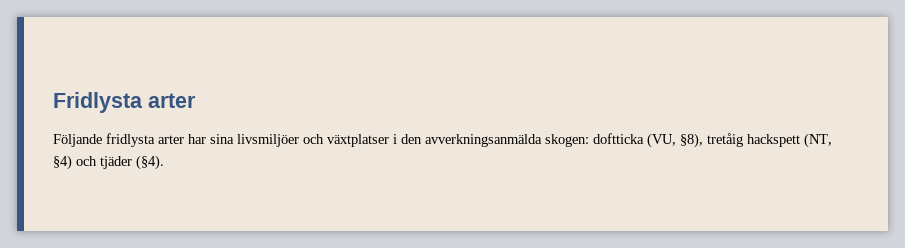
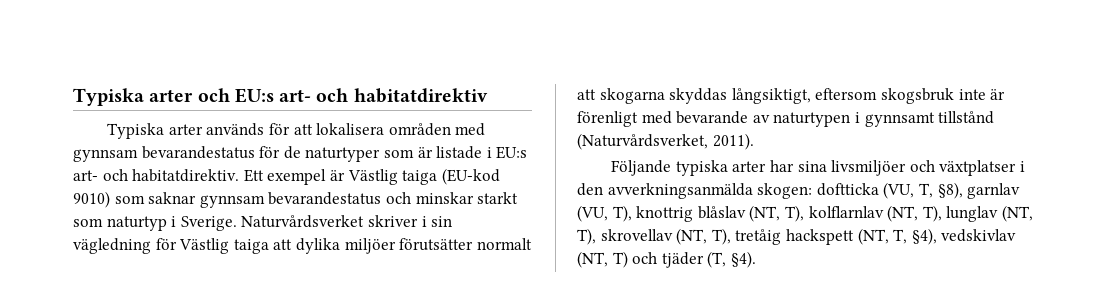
[53,92,196,113] Fridlysta arter -> [73,88,488,106] [107,123,486,139] [73,146,528,162] [73,168,500,185] [73,191,519,208] [73,215,453,231] [73,238,532,254] [577,88,1006,104] [577,111,995,127] [577,133,754,150] Typiska arter och EU:s art- och habitatdirektiv // Typiska arter används för att lokalisera områden med gynnsam bevarandestatus för de naturtyper som är listade i EU:s art- och habitatdirektiv. Ett exempel är Västlig taiga (EU-kod 9010) som saknar gynnsam bevarandestatus och minskar starkt som naturtyp i Sverige. Naturvårdsverket skriver i sin vägledning för Västlig taiga att dylika miljöer förutsätter normalt att skogarna skyddas långsiktigt, eftersom skogsbruk inte är förenligt med bevarande av naturtypen i gynnsamt tillstånd (Naturvårdsverket, 2011).
[106,133,155,147] fridlysta -> [675,160,728,176] typiska
[680,133,832,148] [53,155,164,170] §8), tretåig hackspett (NT, §4) och tjäder (§4). -> [918,182,1021,199] [577,205,1033,222] [577,228,1017,245] [577,251,756,268] T, §8), garnlav (VU, T), knottrig blåslav (NT, T), kolflarnlav (NT, T), lunglav (NT, T), skrovellav (NT, T), tretåig hackspett (NT, T, §4), vedskivlav (NT, T) och tjäder (T, §4).

